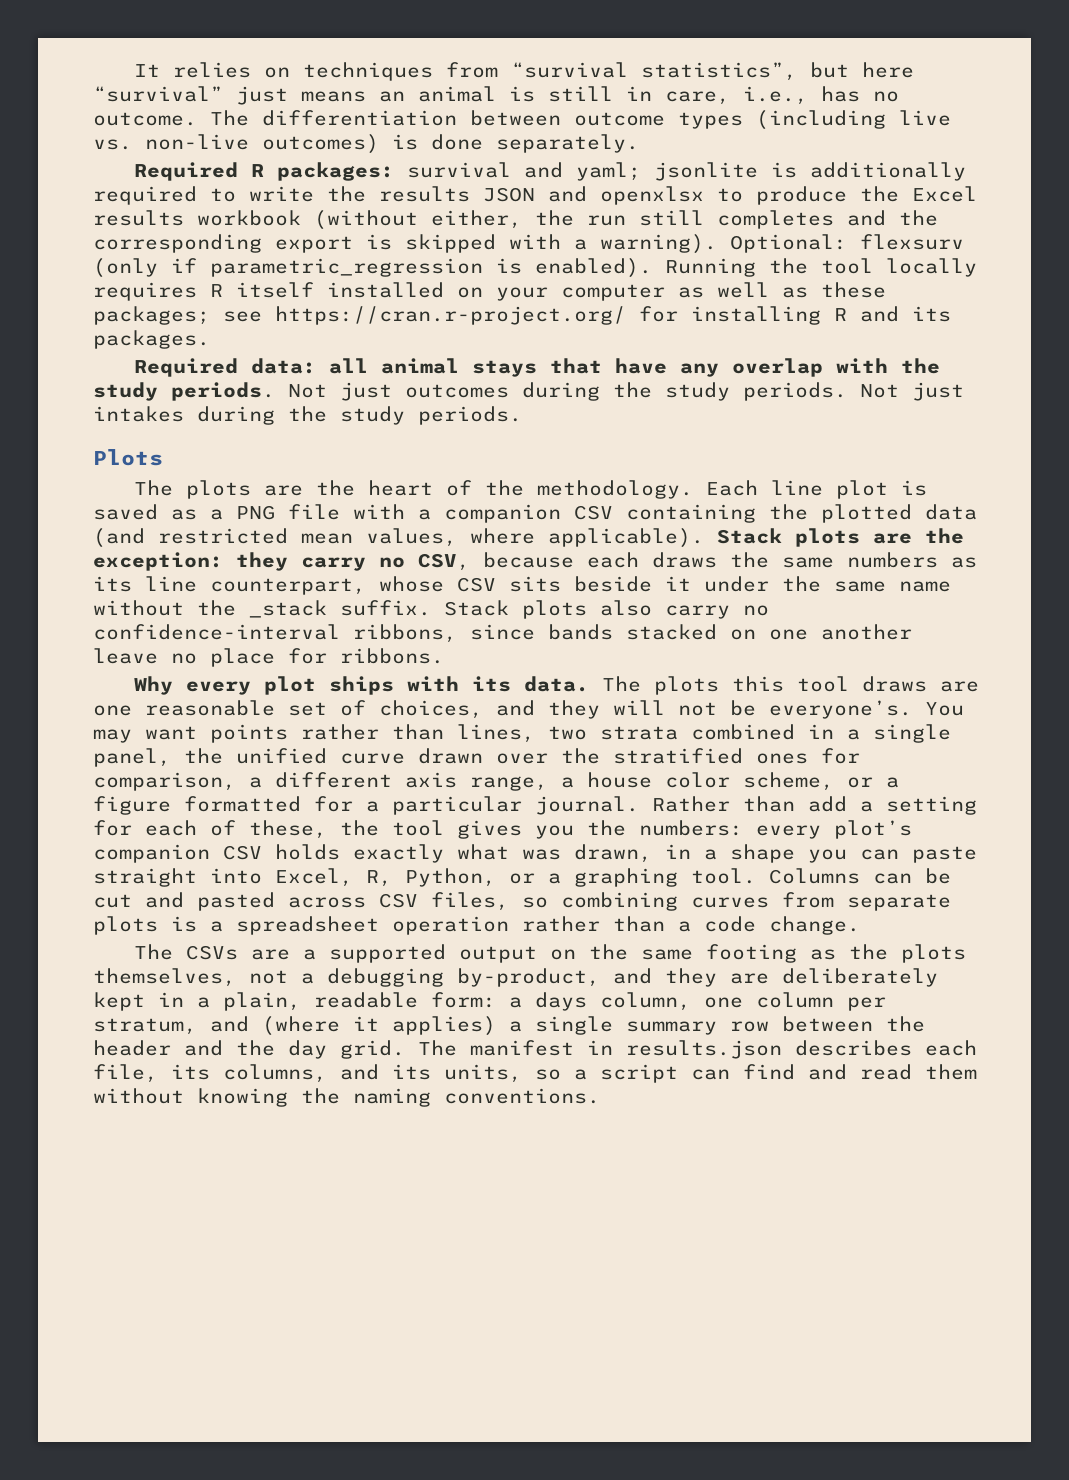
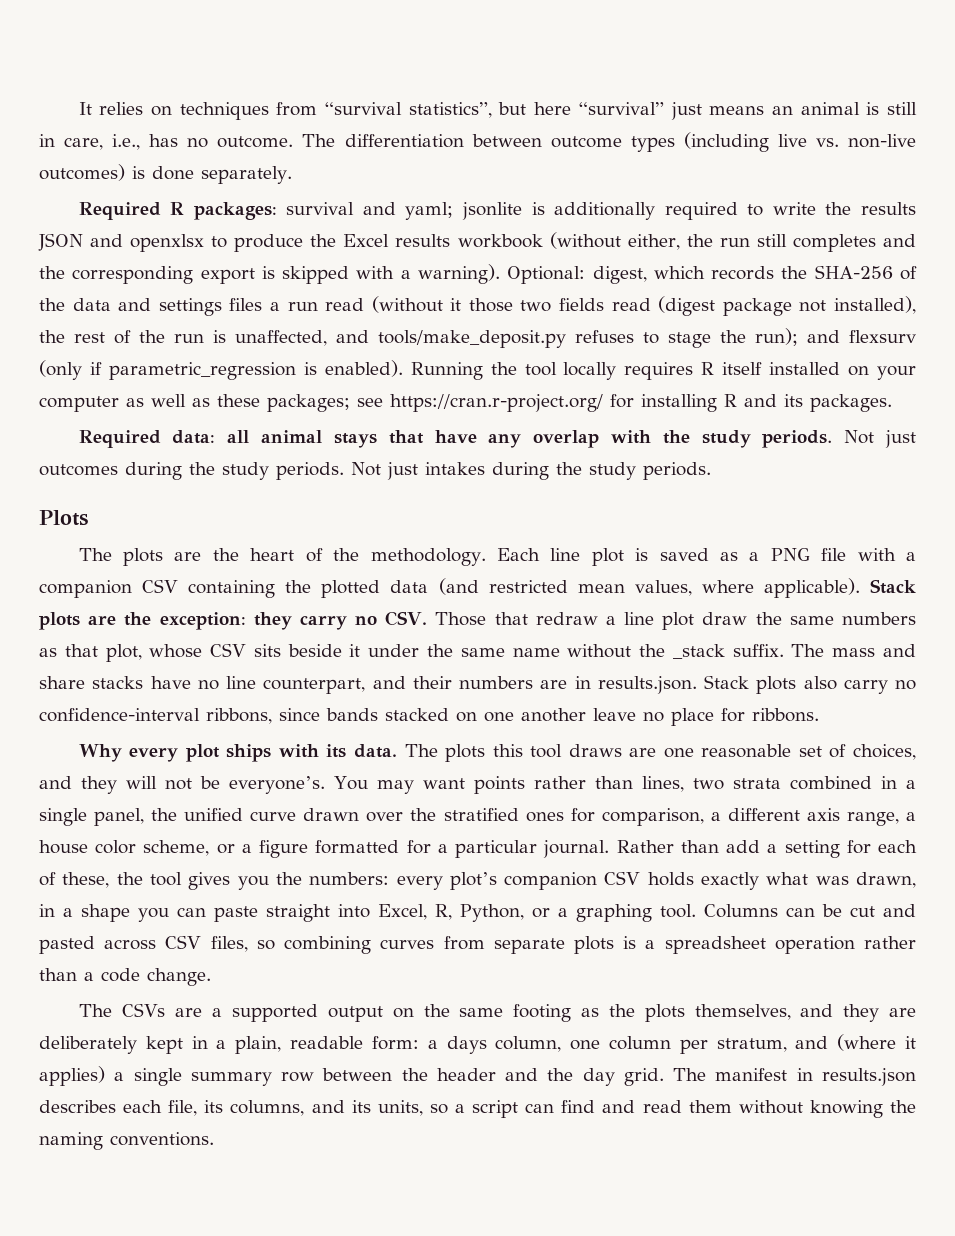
(847, 243) none -> [592,265,918,284] [39,296,917,316] [39,328,840,348] digest, which records the SHA-256 of the data and settings files a run read (without it those two fields read (digest package not installed), the rest of the run is unaffected, and tools/make_deposit.py refuses to stage the run); and
[418,552,717,571] CSV, because each draws -> [385,611,748,630] CSV. Those that redraw a line plot draw
[93,576,366,595] its line counterpart, -> [64,644,142,662] that plot,
(431, 608) none -> [791,644,917,657] [39,676,697,694] The mass and share stacks have no line counterpart, and their numbers are in results.json.
[249,968,600,987] not a debugging by-product, -> (791, 1012) none

